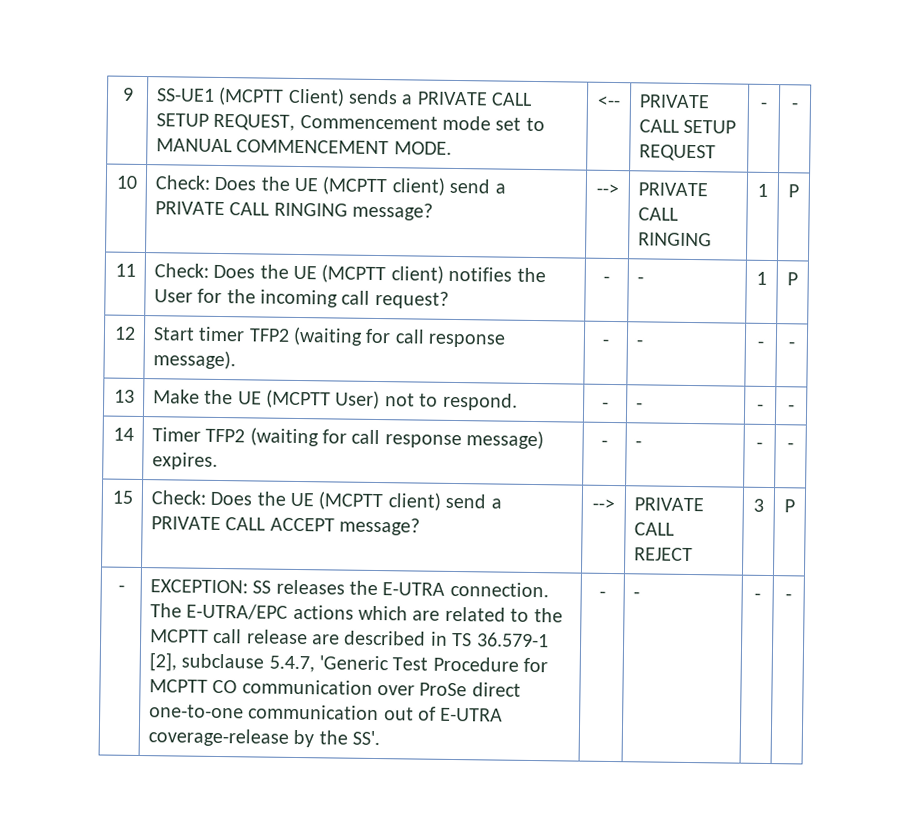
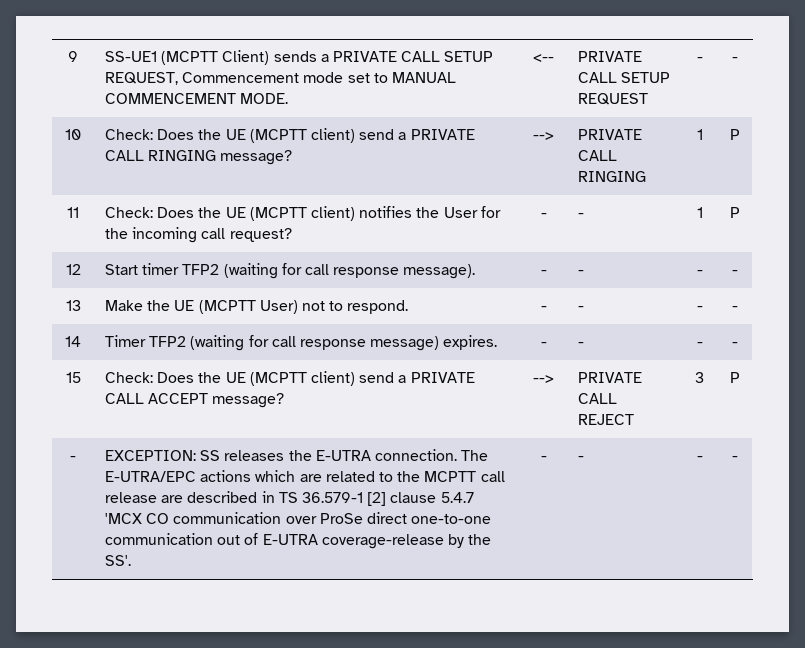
[148,652,549,673] [148,679,208,693] [2], subclause 5.4.7, 'Generic Test Procedure for MCPTT -> [367,492,474,506] [105,513,143,524] [2] clause 5.4.7 'MCX

